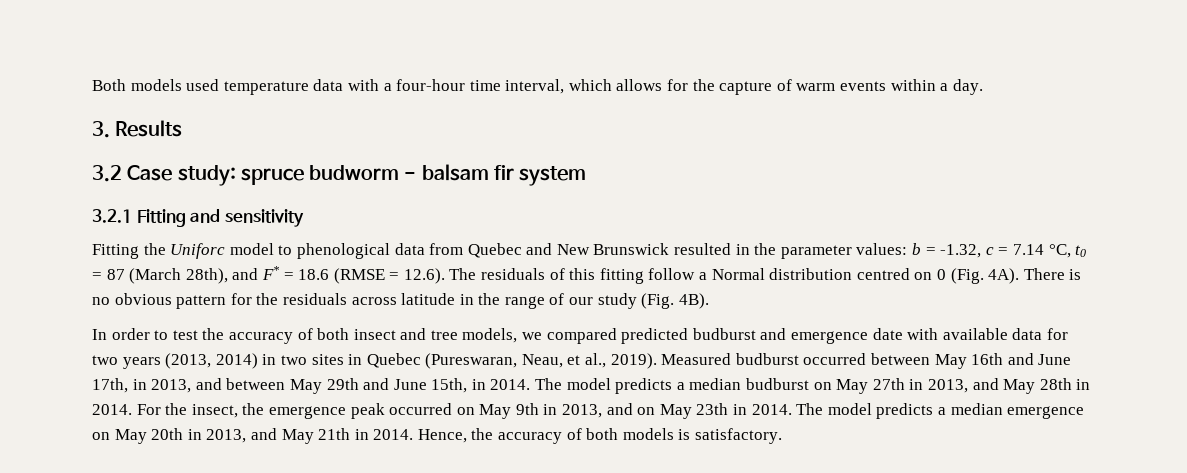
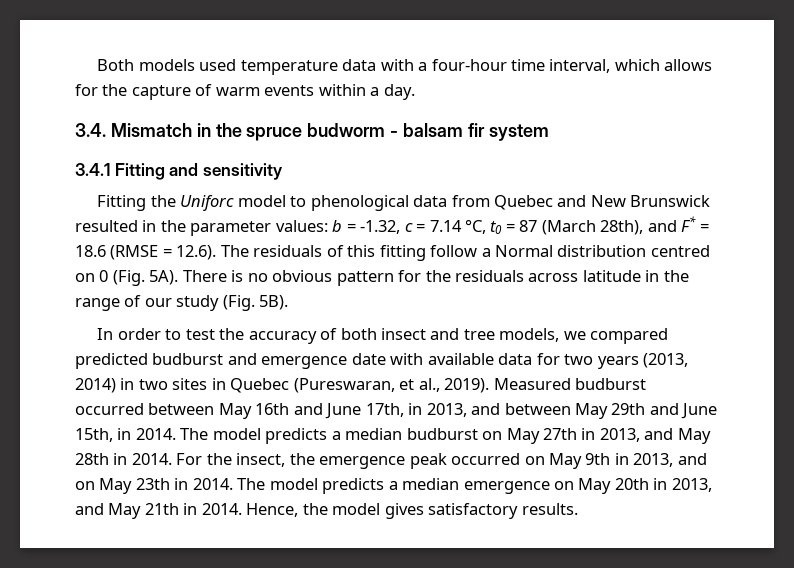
[92,120,183,138] [92,165,236,186] 3. Results // 3.2 Case study: -> [75,123,242,137] 3.4. Mismatch in the
[92,209,132,223] 3.2.1 -> [75,163,110,176] 3.4.1
[988,268,1020,284] 4A). -> [149,270,179,285] 5A).
[678,293,709,309] 4B). -> [259,295,289,310] 5B).
[521,354,563,368] Neau, -> (395, 385) none
[498,428,783,444] accuracy of both models is satisfactory. -> [332,503,578,519] model gives satisfactory results.

